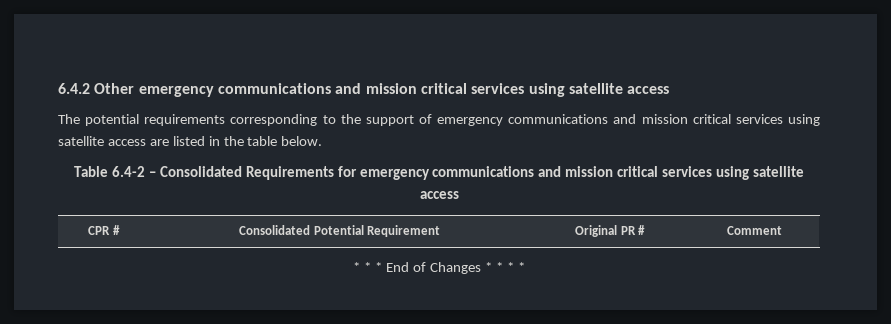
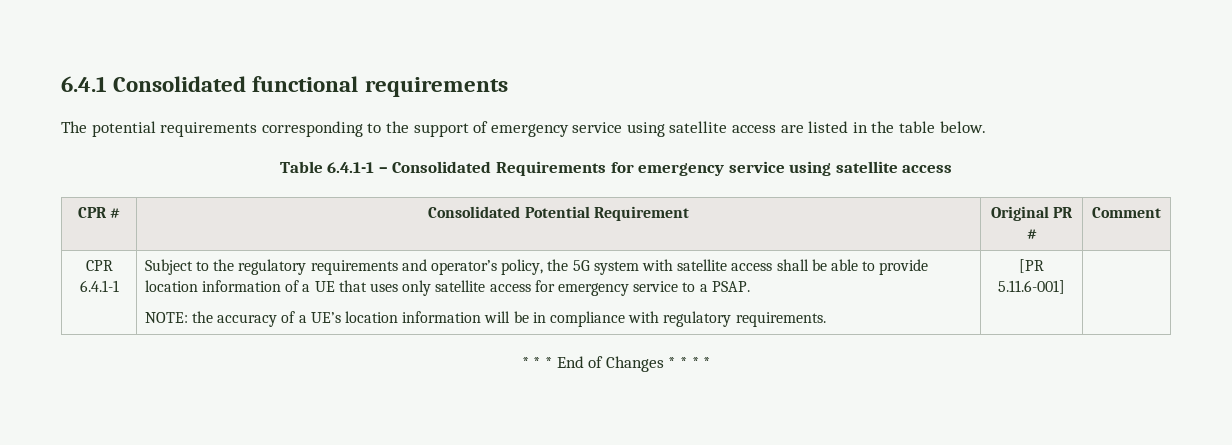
[58,83,670,97] 6.4.2 Other emergency communications and mission critical services using satellite access -> [61,76,508,97] 6.4.1 Consolidated functional requirements
[508,114,783,124] communications and mission critical services -> [572,122,623,133] service
[111,166,145,177] 6.4-2 -> [327,162,375,173] 6.4.1-1
[432,166,713,177] communications and mission critical services -> [728,161,785,173] service
(782, 230) none -> [85,260,113,271] [79,280,119,292] [144,259,929,275] [144,280,750,296] [144,311,826,327] [1019,259,1044,273] [998,280,1065,294] // CPR 6.4.1-1 | Subject to the regulatory requirements and operator’s policy, the 5G system with satellite access shall be able to provide location information of a UE that uses only satellite access for emergency service to a PSAP. // NOTE: the accuracy of a UE’s location information will be in compliance with regulatory requirements. | [PR 5.11.6-001] |

